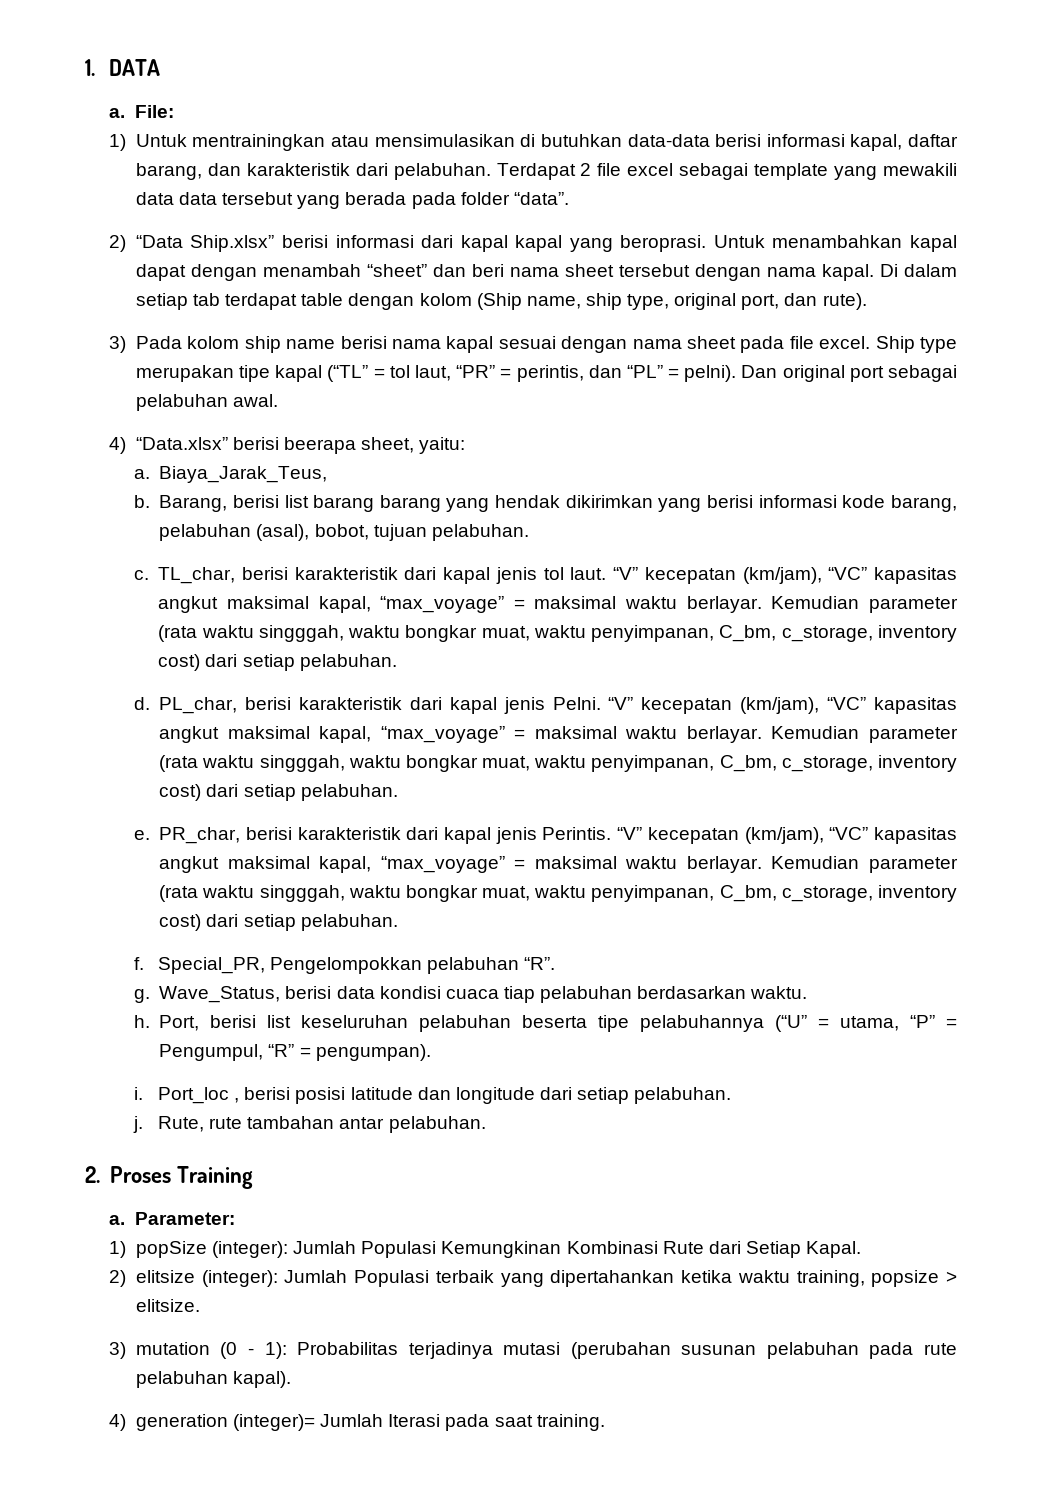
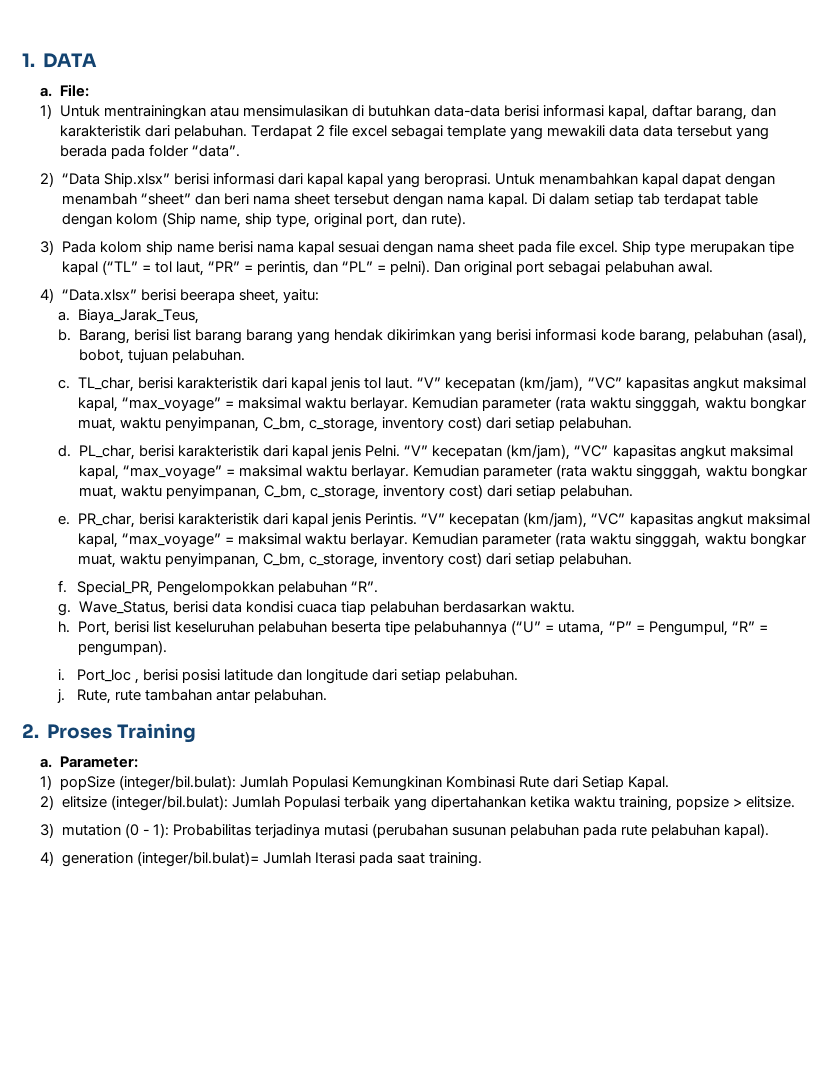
[211,1241,288,1258] (integer): -> [118,775,236,791] (integer/bil.bulat):
[201,1270,278,1287] (integer): -> [110,795,228,811] (integer/bil.bulat):
[232,1414,315,1431] (integer)= -> [136,851,259,867] (integer/bil.bulat)=

